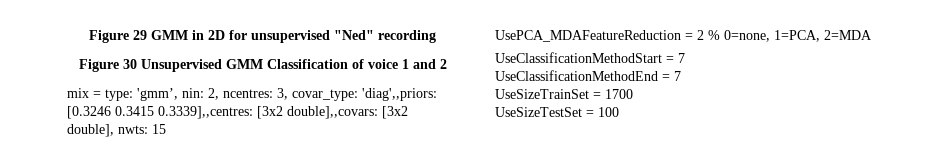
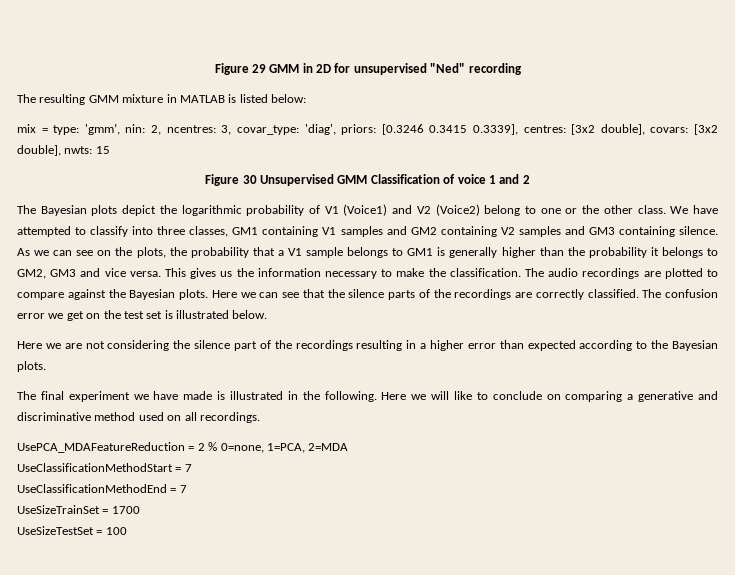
(436, 36) none -> [17,94,306,105] [17,123,718,135] [17,145,110,156] // The resulting GMM mixture in MATLAB is listed below: // mix = type: 'gmm’, nin: 2, ncentres: 3, covar_type: 'diag', priors: [0.3246 0.3415 0.3339], centres: [3x2 double], covars: [3x2 double], nwts: 15
[67,88,437,101] [67,106,408,119] [67,124,166,137] mix = type: 'gmm’, nin: 2, ncentres: 3, covar_type: 'diag',,priors: [0.3246 0.3415 0.3339],,centres: [3x2 double],,covars: [3x2 double], nwts: 15 -> [17,204,718,216] [17,226,718,237] [17,247,718,258] [17,268,719,279] [17,289,718,300] [17,310,268,321] [17,340,718,351] [17,361,46,372] [17,391,718,402] [17,412,260,423] The Bayesian plots depict the logarithmic probability of V1 (Voice1) and V2 (Voice2) belong to one or the other class. We have attempted to classify into three classes, GM1 containing V1 samples and GM2 containing V2 samples and GM3 containing silence. As we can see on the plots, the probability that a V1 sample belongs to GM1 is generally higher than the probability it belongs to GM2, GM3 and vice versa. This gives us the information necessary to make the classification. The audio recordings are plotted to compare against the Bayesian plots. Here we can see that the silence parts of the recordings are correctly classified. The confusion error we get on the test set is illustrated below. // Here we are not considering the silence part of the recordings resulting in a higher error than expected according to the Bayesian plots. // The final experiment we have made is illustrated in the following. Here we will like to conclude on comparing a generative and discriminative method used on all recordings.

